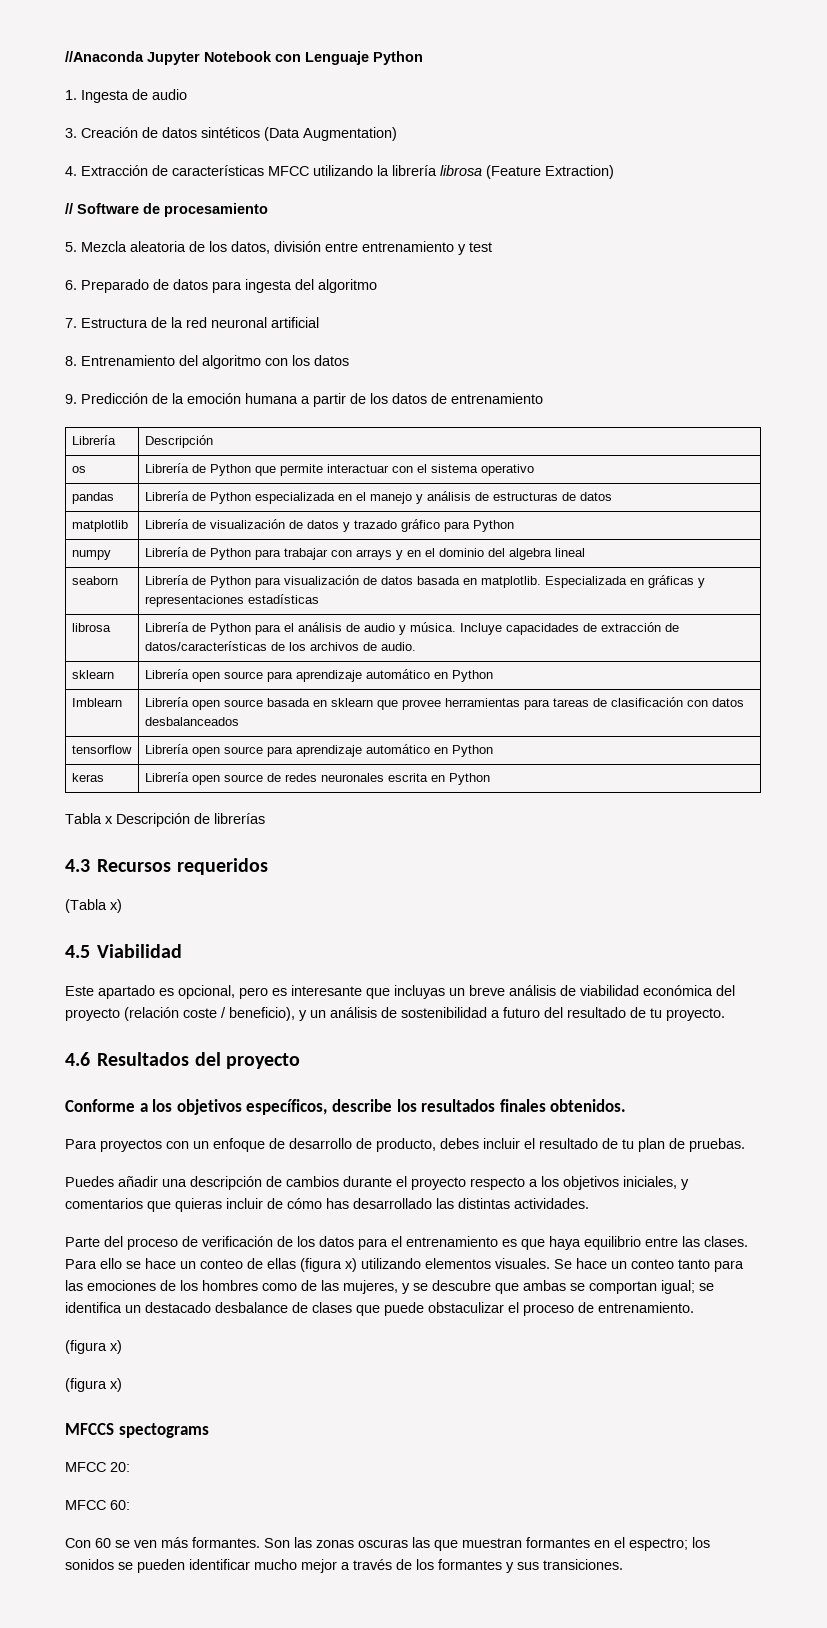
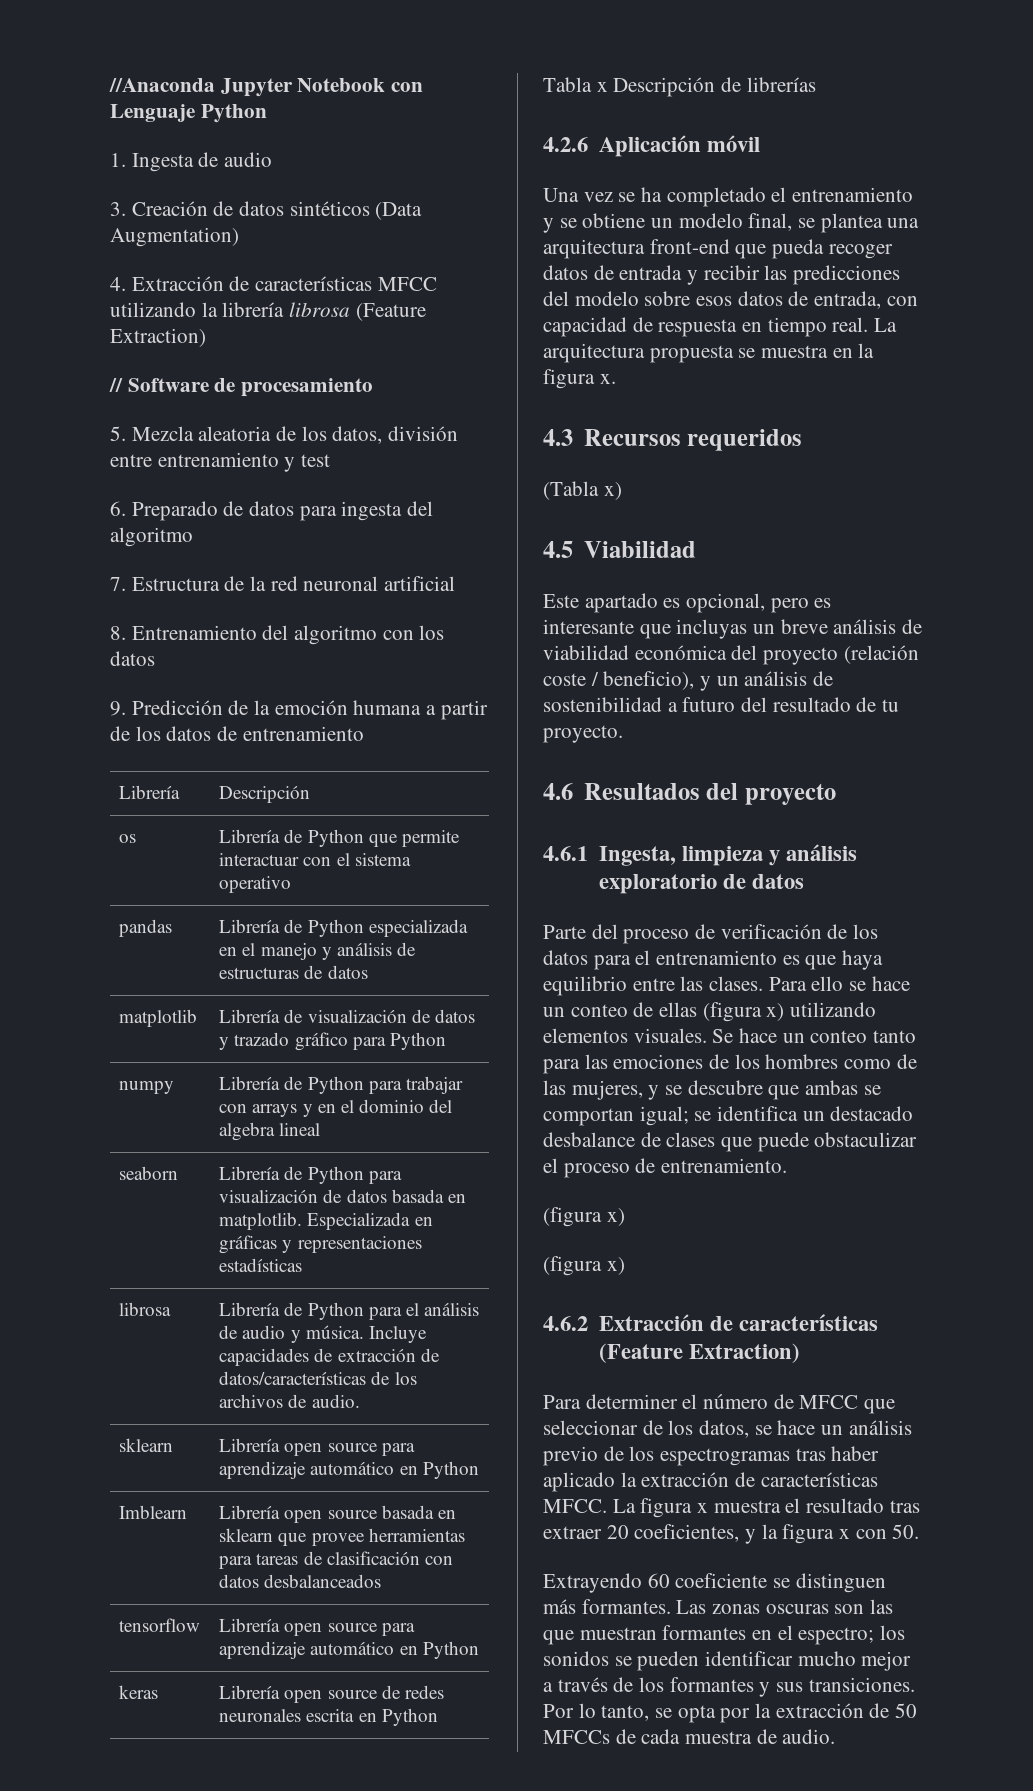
(265, 818) none -> [543,135,760,157] [543,187,914,207] [543,213,920,233] [543,239,893,259] [543,265,901,285] [543,291,918,309] [543,317,898,337] [543,343,875,363] [543,369,616,389] // 4.2.6 Aplicación móvil // Una vez se ha completado el entrenamiento y se obtiene un modelo final, se plantea una arquitectura front-end que pueda recoger datos de entrada y recibir las predicciones del modelo sobre esos datos de entrada, con capacidad de respuesta en tiempo real. La arquitectura propuesta se muestra en la figura x.
[65,1099,627,1115] [65,1138,745,1152] [65,1176,689,1190] [65,1198,589,1212] Conforme a los objetivos específicos, describe los resultados finales obtenidos. // Para proyectos con un enfoque de desarrollo de producto, debes incluir el resultado de tu plan de pruebas. // Puedes añadir una descripción de cambios durante el proyecto respecto a los objetivos iniciales, y comentarios que quieras incluir de cómo has desarrollado las distintas actividades. -> [543,844,857,866] [598,874,804,894] 4.6.1 Ingesta, limpieza y análisis exploratorio de datos
[65,1423,209,1438] [65,1462,130,1472] [65,1500,130,1510] [65,1537,312,1548] MFCCS spectograms // MFCC 20: // MFCC 60: // Con 60 se ven más formantes. Son las -> [543,1314,878,1331] [598,1343,800,1363] [543,1394,896,1414] [543,1420,912,1438] [543,1446,880,1466] [543,1472,878,1492] [543,1498,920,1518] [543,1524,920,1544] [543,1573,886,1593] [543,1599,707,1614] 4.6.2 Extracción de características (Feature Extraction) // Para determiner el número de MFCC que seleccionar de los datos, se hace un análisis previo de los espectrogramas tras haber aplicado la extracción de características MFCC. La figura x muestra el resultado tras extraer 20 coeficientes, y la figura x con 50. // Extrayendo 60 coeficiente se distinguen más formantes. Las
(408, 1543) none -> [834,1604,865,1614] son
(623, 1564) none -> [543,1703,918,1723] [543,1729,836,1744] Por lo tanto, se opta por la extracción de 50 MFCCs de cada muestra de audio.

